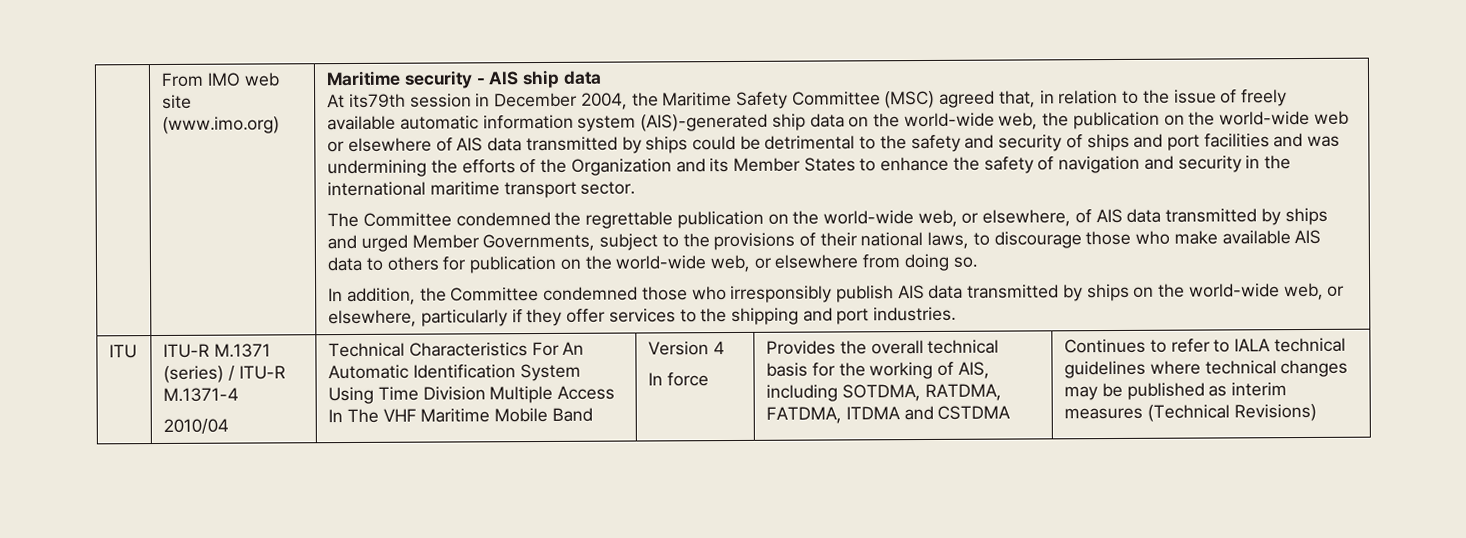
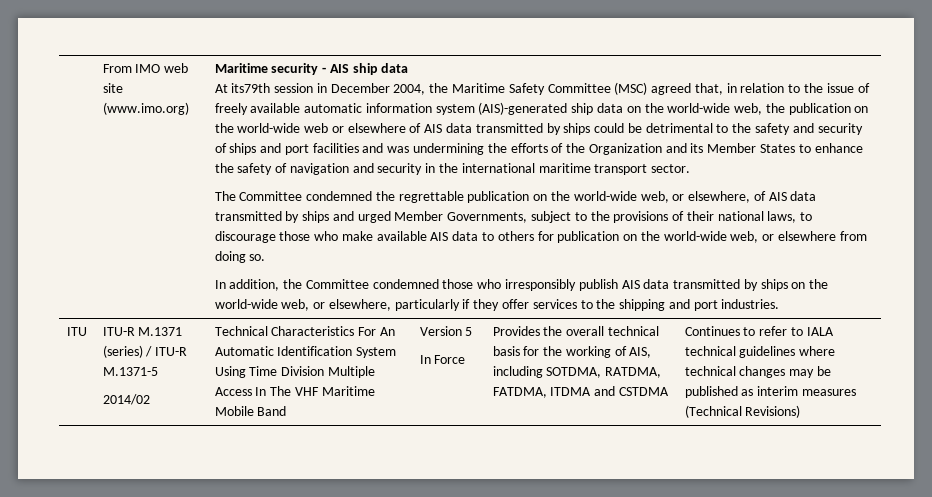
[163,387,240,402] [163,418,230,434] M.1371-4 // 2010/04 -> [102,367,158,376] [102,394,150,405] M.1371-5 // 2014/02
[712,341,725,355] [648,372,709,387] 4 // In force -> [465,327,473,336] [419,355,466,364] 5 // In Force

